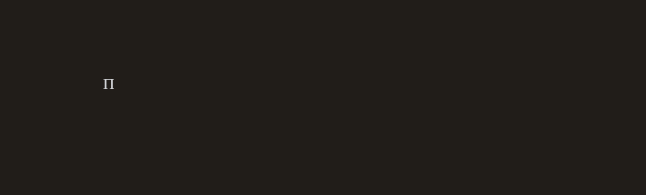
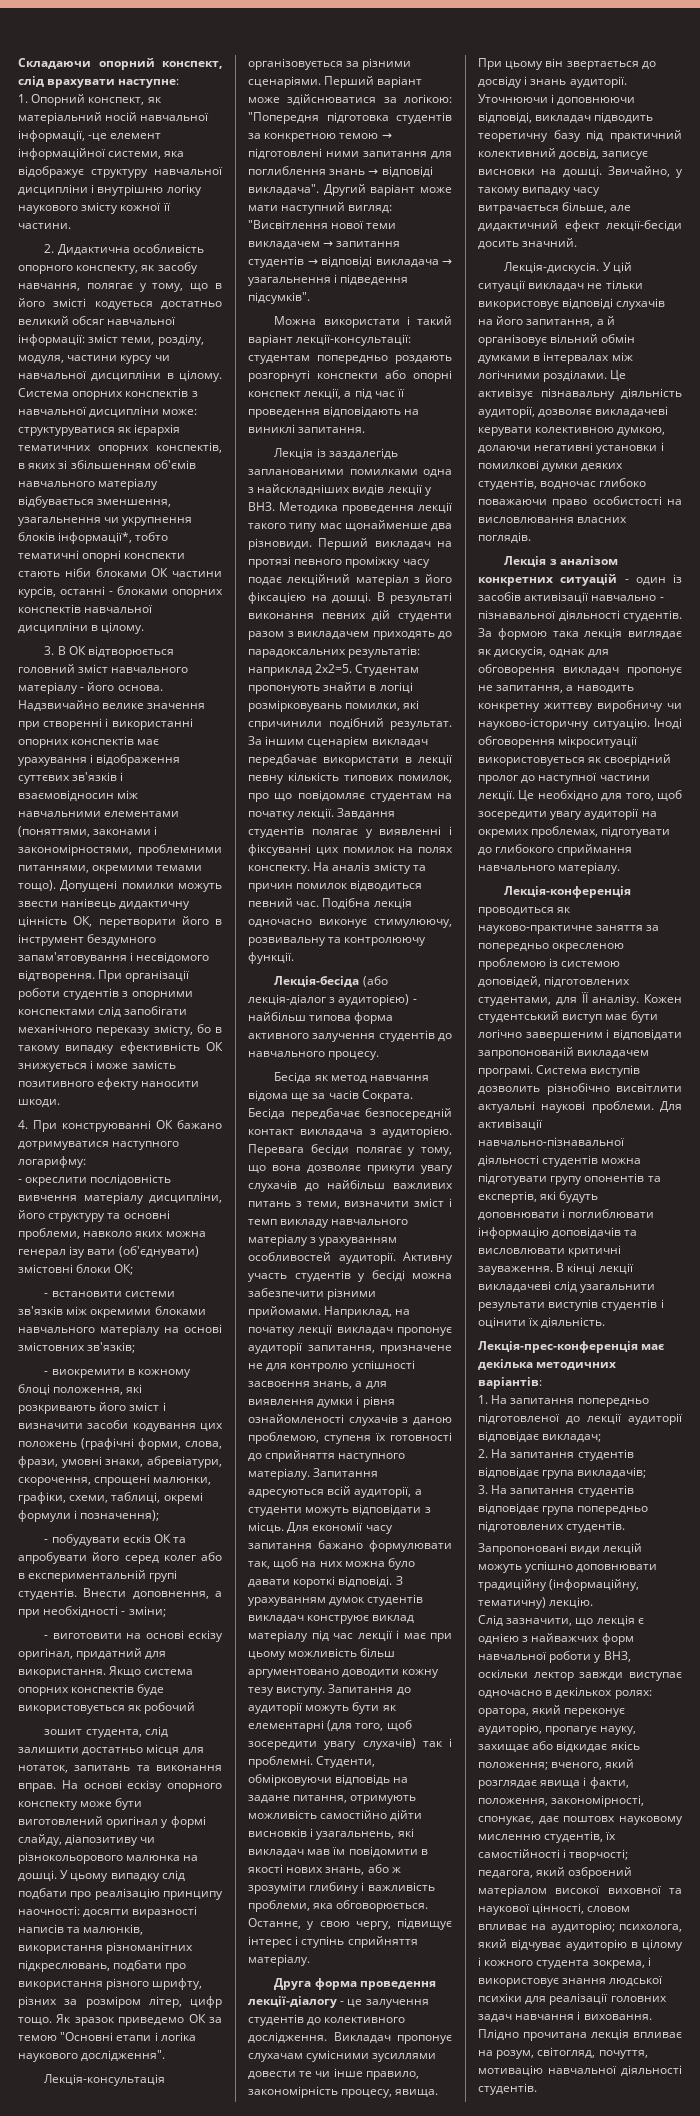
[103,79,115,89] п -> [18,58,222,70] [18,76,180,88] [18,94,162,106] [18,112,210,124] [18,130,162,142] [18,148,185,160] [18,166,223,178] [18,184,202,196] [18,202,171,214] [18,223,71,229] [44,244,204,255] [18,262,198,274] [18,283,222,292] [18,298,223,310] [18,316,177,325] [18,334,204,346] [18,355,170,364] [18,370,222,382] [18,388,198,400] [18,406,198,417] [18,424,181,436] [18,442,222,454] [18,460,196,469] [18,478,159,490] [18,496,172,508] [18,517,193,526] [18,532,169,544] [18,550,186,562] [18,568,222,577] [18,586,223,598] [18,604,154,613] [18,622,145,634] [44,646,175,658] [18,664,189,673] [18,682,163,694] [18,700,206,711] [18,718,193,730] [18,736,160,748] [18,754,181,766] [18,772,124,784] [18,790,139,801] [18,811,180,817] [18,826,158,837] [18,844,222,856] [18,865,203,874] [18,880,223,892] [18,898,191,910] [18,916,222,928] [18,934,157,946] [18,952,210,964] [18,970,191,982] [18,988,193,1000] [18,1006,188,1017] [18,1024,222,1036] [18,1042,224,1054] [18,1060,176,1072] [18,1078,200,1090] [18,1099,60,1107] [18,1120,222,1132] [18,1141,180,1150] [18,1156,86,1168] [18,1174,172,1186] [18,1192,222,1204] [18,1210,170,1222] [18,1228,206,1240] [18,1246,199,1258] [18,1264,134,1275] [44,1291,175,1297] [18,1306,206,1318] [18,1324,222,1336] [18,1342,136,1353] [44,1369,192,1378] [18,1384,143,1395] [18,1402,166,1414] [18,1420,223,1432] [18,1438,222,1450] [18,1456,222,1468] [18,1474,212,1486] [18,1492,203,1504] [18,1510,160,1522] [44,1534,187,1546] [18,1552,222,1564] [18,1570,178,1582] [18,1588,222,1600] [18,1606,166,1618] [44,1630,223,1642] [18,1648,167,1660] [18,1666,194,1678] [18,1684,165,1696] [18,1702,196,1714] [44,1726,168,1738] [18,1744,204,1755] [18,1765,223,1773] [18,1780,222,1792] [18,1798,143,1810] [18,1816,206,1828] [18,1834,156,1846] [18,1852,199,1864] [18,1870,185,1882] [18,1888,224,1900] [18,1906,198,1918] [18,1924,144,1935] [18,1942,194,1954] [18,1960,187,1972] [18,1978,203,1990] [18,1996,222,2008] [18,2014,223,2026] [18,2032,196,2041] [18,2050,166,2062] [44,2074,166,2086] [248,58,412,70] [248,76,423,88] [248,94,452,105] [248,112,452,124] [248,133,392,142] [248,148,452,159] [248,166,433,177] [248,184,452,196] [248,202,393,214] [248,220,397,229] [248,241,401,249] [248,256,452,268] [248,274,409,286] [248,292,310,304] [274,316,452,328] [248,334,412,346] [248,355,452,364] [248,370,452,382] [248,388,406,399] [248,406,420,418] [248,424,366,433] [274,448,398,459] [248,469,452,477] [248,484,432,496] [248,502,453,514] [248,520,452,532] [248,538,452,550] [248,556,430,568] [248,574,452,586] [248,592,452,604] [248,610,452,622] [248,631,452,640] [248,646,421,658] [248,664,420,676] [248,682,413,694] [248,700,420,712] [248,718,452,730] [248,736,428,748] [248,754,453,766] [248,772,452,784] [248,790,452,802] [248,808,396,820] [248,826,452,838] [248,844,453,856] [248,862,426,874] [248,880,423,892] [248,898,412,909] [248,919,452,928] [248,937,427,946] [248,952,294,964] [274,976,388,987] [248,994,417,1006] [248,1012,394,1024] [248,1030,452,1042] [248,1051,380,1060] [274,1072,430,1083] [248,1090,413,1102] [248,1108,452,1120] [248,1126,452,1138] [248,1144,452,1156] [248,1165,453,1174] [248,1180,453,1192] [248,1198,452,1209] [248,1219,409,1228] [248,1234,398,1246] [248,1252,453,1264] [248,1270,452,1282] [248,1288,377,1300] [248,1306,411,1318] [248,1324,452,1336] [248,1342,452,1354] [248,1360,415,1372] [248,1381,387,1389] [248,1396,395,1408] [248,1414,452,1426] [248,1432,452,1444] [248,1450,406,1462] [248,1468,379,1480] [248,1486,422,1498] [248,1504,431,1516] [248,1522,393,1534] [248,1540,452,1552] [248,1558,416,1570] [248,1576,403,1588] [248,1594,424,1606] [248,1615,415,1624] [248,1630,452,1642] [248,1648,396,1660] [248,1669,440,1678] [248,1684,411,1696] [248,1702,397,1714] [248,1720,412,1732] [248,1738,452,1750] [248,1756,376,1768] [248,1774,409,1786] [248,1795,417,1804] [248,1810,423,1821] [248,1828,414,1840] [248,1846,428,1857] [248,1864,401,1875] [248,1882,435,1894] [248,1900,429,1912] [248,1918,452,1930] [248,1936,418,1948] [248,1954,310,1966] [274,1978,436,1990] [248,1996,429,2008] [248,2014,406,2026] [248,2032,452,2044] [248,2050,437,2062] [248,2068,419,2080] [248,2086,439,2098] [478,58,656,70] [478,76,627,88] [478,94,636,105] [478,112,654,123] [478,130,682,142] [478,148,649,160] [478,166,683,178] [478,187,601,196] [478,202,632,214] [478,220,682,232] [478,238,578,249] [504,262,632,274] [478,280,643,292] [478,298,666,310] [478,316,615,327] [478,334,636,346] [478,352,633,364] [478,370,627,382] [478,388,682,400] [478,406,669,418] [478,427,666,436] [478,442,664,454] [478,460,624,472] [478,478,647,490] [478,496,682,508] [478,517,628,523] [478,532,531,543] [504,556,618,567] [478,574,682,586] [478,592,664,603] [478,610,682,622] [478,628,682,640] [478,646,609,658] [478,664,682,676] [478,685,634,693] [478,700,682,712] [478,718,682,730] [478,736,639,748] [478,754,672,766] [478,773,650,784] [478,790,682,801] [478,808,657,820] [478,826,671,838] [478,844,633,856] [478,862,621,874] [504,886,632,898] [478,907,572,916] [478,925,660,934] [478,943,625,952] [478,958,621,970] [478,976,631,987] [478,992,682,1006] [478,1011,658,1023] [478,1029,682,1041] [478,1047,650,1059] [478,1065,641,1077] [478,1083,682,1095] [478,1101,682,1113] [478,1119,543,1130] [478,1137,625,1146] [478,1155,642,1167] [478,1173,661,1185] [478,1191,599,1203] [478,1209,655,1220] [478,1227,638,1239] [478,1245,622,1257] [478,1263,634,1275] [478,1281,656,1293] [478,1299,664,1311] [478,1317,606,1328] [478,1341,665,1353] [478,1359,617,1370] [478,1377,542,1389] [478,1395,649,1407] [478,1413,683,1425] [478,1431,602,1442] [478,1449,634,1461] [478,1467,647,1479] [478,1485,634,1497] [478,1503,649,1515] [478,1521,626,1533] [478,1543,643,1555] [478,1561,658,1573] [478,1579,640,1591] [478,1597,594,1609] [478,1615,644,1626] [478,1633,634,1645] [478,1651,631,1663] [478,1669,682,1681] [478,1687,652,1699] [478,1705,626,1717] [478,1723,637,1735] [478,1741,640,1752] [478,1759,635,1770] [478,1777,629,1789] [478,1795,645,1807] [478,1816,683,1825] [478,1831,617,1843] [478,1849,629,1861] [478,1867,633,1879] [478,1885,682,1897] [478,1903,631,1915] [478,1921,682,1933] [478,1939,683,1951] [478,1957,651,1969] [478,1976,664,1987] [478,1993,667,2005] [478,2011,652,2022] [478,2029,682,2041] [478,2047,648,2059] [478,2065,682,2076] [478,2083,537,2095] Складаючи опорний конспект, слід врахувати наступне: // 1. Опорний конспект, як матеріальний носій навчальної інформації, -це елемент інформаційної системи, яка відображує структуру навчальної дисципліни і внутрішню логіку наукового змісту кожної її частини. // 2. Дидактична особливість опорного конспекту, як засобу навчання, полягає у тому, що в його змісті кодується достатньо великий обсяг навчальної інформації: зміст теми, розділу, модуля, частини курсу чи навчальної дисципліни в цілому. Система опорних конспектів з навчальної дисципліни може: структуруватися як ієрархія тематичних опорних конспектів, в яких зі збільшенням об'ємів навчального матеріалу відбувається зменшення, узагальнення чи укрупнення блоків інформації*, тобто тематичні опорні конспекти стають ніби блоками ОК частини курсів, останні - блоками опорних конспектів навчальної дисципліни в цілому. // 3. В ОК відтворюється головний зміст навчального матеріалу - його основа. Надзвичайно велике значення при створенні і використанні опорних конспектів має урахування і відображення суттєвих зв'язків і взаємовідносин між навчальними елементами (поняттями, законами і закономірностями, проблемними питаннями, окремими темами тощо). Допущені помилки можуть звести нанівець дидактичну цінність ОК, перетворити його в інструмент бездумного запам'ятовування і несвідомого відтворення. При організації роботи студентів з опорними конспектами слід запобігати механічного переказу змісту, бо в такому випадку ефективність ОК знижується і може замість позитивного ефекту наносити шкоди. // 4. При конструюванні ОК бажано дотримуватися наступного логарифму: // - окреслити послідовність вивчення матеріалу дисципліни, його структуру та основні проблеми, навколо яких можна генерал ізу вати (об'єднувати) змістовні блоки ОК; // - встановити системи зв'язків між окремими блоками навчального матеріалу на основі змістовних зв'язків; // - виокремити в кожному блоці положення, які розкривають його зміст і визначити засоби кодування цих положень (графічні форми, слова, фрази, умовні знаки, абревіатури, скорочення, спрощені малюнки, графіки, схеми, таблиці, окремі формули і позначення); // - побудувати ескіз ОК та апробувати його серед колег або в експериментальній групі студентів. Внести доповнення, а при необхідності - зміни; // - виготовити на основі ескізу оригінал, придатний для використання. Якщо система опорних конспектів буде використовується як робочий // зошит студента, слід залишити достатньо місця для нотаток, запитань та виконання вправ. На основі ескізу опорного конспекту може бути виготовлений оригінал у формі слайду, діапозитиву чи різнокольорового малюнка на дошці. У цьому випадку слід подбати про реалізацію принципу наочності: досягти виразності написів та малюнків, використання різноманітних підкреслювань, подбати про використання різного шрифту, різних за розміром літер, цифр тощо. Як зразок приведемо ОК за темою "Основні етапи і логіка наукового дослідження". // Лекція-консультація організовується за різними сценаріями. Перший варіант може здійснюватися за логікою: "Попередня підготовка студентів за конкретною темою → підготовлені ними запитання для поглиблення знань → відповіді викладача". Другий варіант може мати наступний вигляд: "Висвітлення нової теми викладачем → запитання студентів → відповіді викладача → узагальнення і підведення підсумків". // Можна використати і такий варіант лекції-консультації: студентам попередньо роздають розгорнуті конспекти або опорні конспект лекції, а під час її проведення відповідають на виниклі запитання. // Лекція із заздалегідь запланованими помилками одна з найскладніших видів лекції у ВНЗ. Методика проведення лекції такого типу мас щонайменше два різновиди. Перший викладач на протязі певного проміжку часу подає лекційний матеріал з його фіксацією на дошці. В результаті виконання певних дій студенти разом з викладачем приходять до парадоксальних результатів: наприклад 2x2=5. Студентам пропонують знайти в логіці розмірковувань помилки, які спричинили подібний результат. За іншим сценарієм викладач передбачає використати в лекції певну кількість типових помилок, про що повідомляє студентам на початку лекції. Завдання студентів полягає у виявленні і фіксуванні цих помилок на полях конспекту. На аналіз змісту та причин помилок відводиться певний час. Подібна лекція одночасно виконує стимулюючу, розвивальну та контролюючу функції. // Лекція-бесіда (або лекція-діалог з аудиторією) - найбільш типова форма активного залучення студентів до навчального процесу. // Бесіда як метод навчання відома ще за часів Сократа. Бесіда передбачає безпосередній контакт викладача з аудиторією. Перевага бесіди полягає у тому, що вона дозволяє прикути увагу слухачів до найбільш важливих питань з теми, визначити зміст і темп викладу навчального матеріалу з урахуванням особливостей аудиторії. Активну участь студентів у бесіді можна забезпечити різними прийомами. Наприклад, на початку лекції викладач пропонує аудиторії запитання, призначене не для контролю успішності засвоєння знань, а для виявлення думки і рівня ознайомленості слухачів з даною проблемою, ступеня їх готовності до сприйняття наступного матеріалу. Запитання адресуються всій аудиторії, а студенти можуть відповідати з місць. Для економії часу запитання бажано формулювати так, щоб на них можна було давати короткі відповіді. З урахуванням думок студентів викладач конструює виклад матеріалу під час лекції і має при цьому можливість більш аргументовано доводити кожну тезу виступу. Запитання до аудиторії можуть бути як елементарні (для того, щоб зосередити увагу слухачів) так і проблемні. Студенти, обмірковуючи відповідь на задане питання, отримують можливість самостійно дійти висновків і узагальнень, які викладач мав їм повідомити в якості нових знань, або ж зрозуміти глибину і важливість проблеми, яка обговорюється. Останнє, у свою чергу, підвищує інтерес і ступінь сприйняття матеріалу. // Друга форма проведення лекції-діалогу - це залучення студентів до колективного дослідження. Викладач пропонує слухачам сумісними зусиллями довести те чи інше правило, закономірність процесу, явища. При цьому він звертається до досвіду і знань аудиторії. Уточнюючи і доповнюючи відповіді, викладач підводить теоретичну базу під практичний колективний досвід, записує висновки на дошці. Звичайно, у такому випадку часу витрачається більше, але дидактичний ефект лекції-бесіди досить значний. // Лекція-дискусія. У цій ситуації викладач не тільки використовує відповіді слухачів на його запитання, а й організовує вільний обмін думками в інтервалах між логічними розділами. Це активізує пізнавальну діяльність аудиторії, дозволяє викладачеві керувати колективною думкою, долаючи негативні установки і помилкові думки деяких студентів, водночас глибоко поважаючи право особистості на висловлювання власних поглядів. // Лекція з аналізом конкретних ситуацій - один із засобів активізації навчально - пізнавальної діяльності студентів. За формою така лекція виглядає як дискусія, однак для обговорення викладач пропонує не запитання, а наводить конкретну життєву виробничу чи науково-історичну ситуацію. Іноді обговорення мікроситуації використовується як своєрідний пролог до наступної частини лекції. Це необхідно для того, щоб зосередити увагу аудиторії на окремих проблемах, підготувати до глибокого сприймання навчального матеріалу. // Лекція-конференція проводиться як науково-практичне заняття за попередньо окресленою проблемою із системою доповідей, підготовлених студентами, для ЇЇ аналізу. Кожен студентський виступ має бути логічно завершеним і відповідати запропонованій викладачем програмі. Система виступів дозволить різнобічно висвітлити актуальні наукові проблеми. Для активізації навчально-пізнавальної діяльності студентів можна підготувати групу опонентів та експертів, які будуть доповнювати і поглиблювати інформацію доповідачів та висловлювати критичні зауваження. В кінці лекції викладачеві слід узагальнити результати виступів студентів і оцінити їх діяльність. // Лекція-прес-конференція має декілька методичних варіантів: // 1. На запитання попередньо підготовленої до лекції аудиторії відповідає викладач; // 2. На запитання студентів відповідає група викладачів; // 3. На запитання студентів відповідає група попередньо підготовлених студентів. // Запропоновані види лекцій можуть успішно доповнювати традиційну (інформаційну, тематичну) лекцію. // Слід зазначити, що лекція є однією з найважчих форм навчальної роботи у ВНЗ, оскільки лектор завжди виступає одночасно в декількох ролях: оратора, який переконує аудиторію, пропагує науку, захищає або відкидає якісь положення; вченого, який розглядає явища і факти, положення, закономірності, спонукає, дає поштовх науковому мисленню студентів, їх самостійності і творчості; педагога, який озброєний матеріалом високої виховної та наукової цінності, словом впливає на аудиторію; психолога, який відчуває аудиторію в цілому і кожного студента зокрема, і використовує знання людської психіки для реалізації головних задач навчання і виховання. Плідно прочитана лекція впливає на розум, світогляд, почуття, мотивацію навчальної діяльності студентів.

